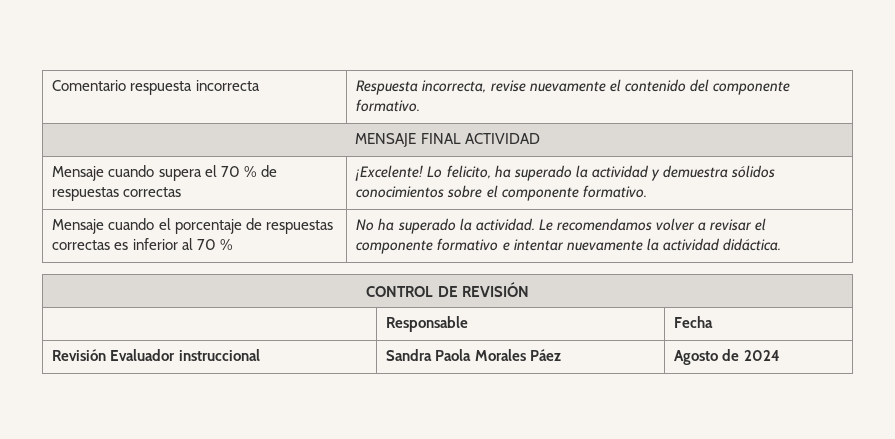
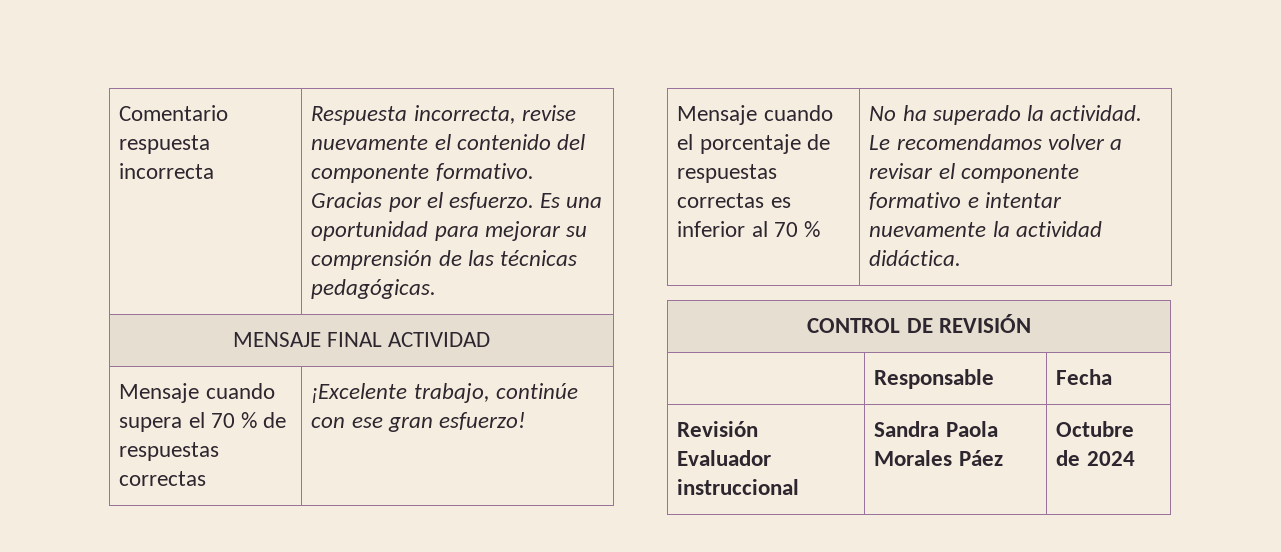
(421, 105) none -> [311,192,603,212] [311,221,587,241] [311,250,577,270] [311,279,437,299] Gracias por el esfuerzo. Es una oportunidad para mejorar su comprensión de las técnicas pedagógicas.
[355,165,775,181] [356,185,647,201] ¡Excelente! Lo felicito, ha superado la actividad y demuestra sólidos conocimientos sobre el componente formativo. -> [311,383,578,403] [311,412,525,432] ¡Excelente trabajo, continúe con ese gran esfuerzo!
[674,350,719,365] Agosto -> [1056,421,1135,437] Octubre

